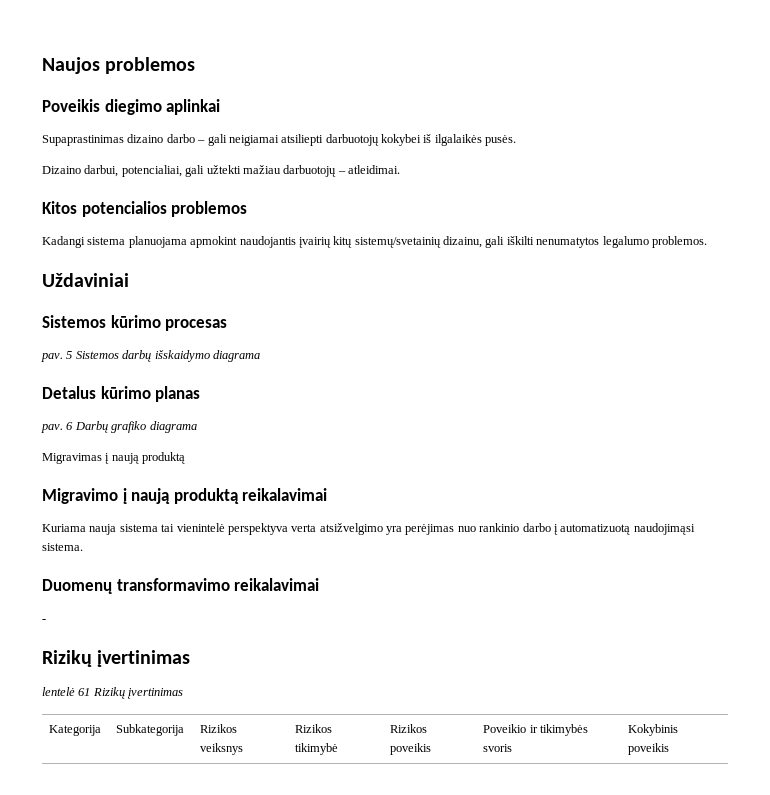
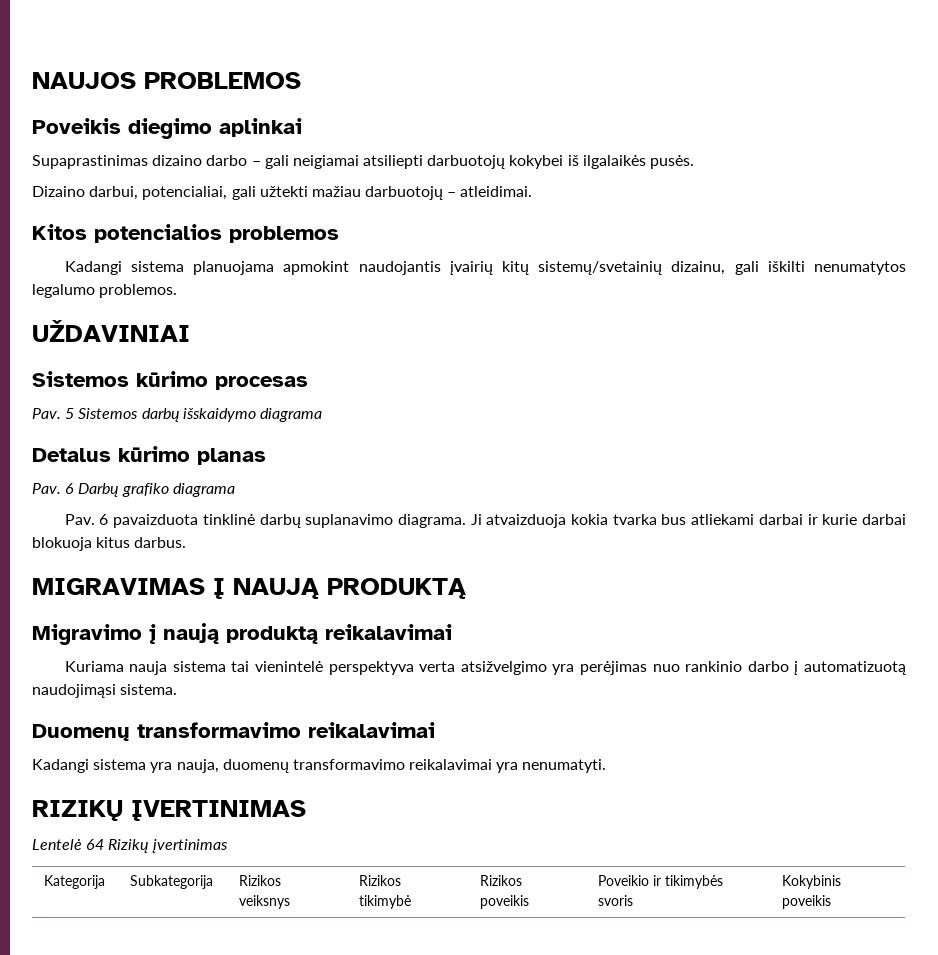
[42,57,196,74] Naujos problemos -> [32,72,301,89] NAUJOS PROBLEMOS
[42,273,129,287] Uždaviniai -> [32,320,190,342] UŽDAVINIAI
[41,353,63,362] pav. -> [32,408,61,419] Pav.
[41,424,63,433] pav. -> [32,483,61,494] Pav.
[42,452,186,464] Migravimas į naują produktą -> [64,514,907,528] [32,537,187,551] [32,578,466,599] Pav. 6 pavaizduota tinklinė darbų suplanavimo diagrama. Ji atvaizduoja kokia tvarka bus atliekami darbai ir kurie darbai blokuoja kitus darbus. // MIGRAVIMAS Į NAUJĄ PRODUKTĄ
[42,619,46,622] [42,650,191,667] [42,687,91,696] - // Rizikų įvertinimas // lentelė 61 -> [32,759,607,773] [32,800,306,821] [32,839,105,850] Kadangi sistema yra nauja, duomenų transformavimo reikalavimai yra nenumatyti. // RIZIKŲ ĮVERTINIMAS // Lentelė 64

